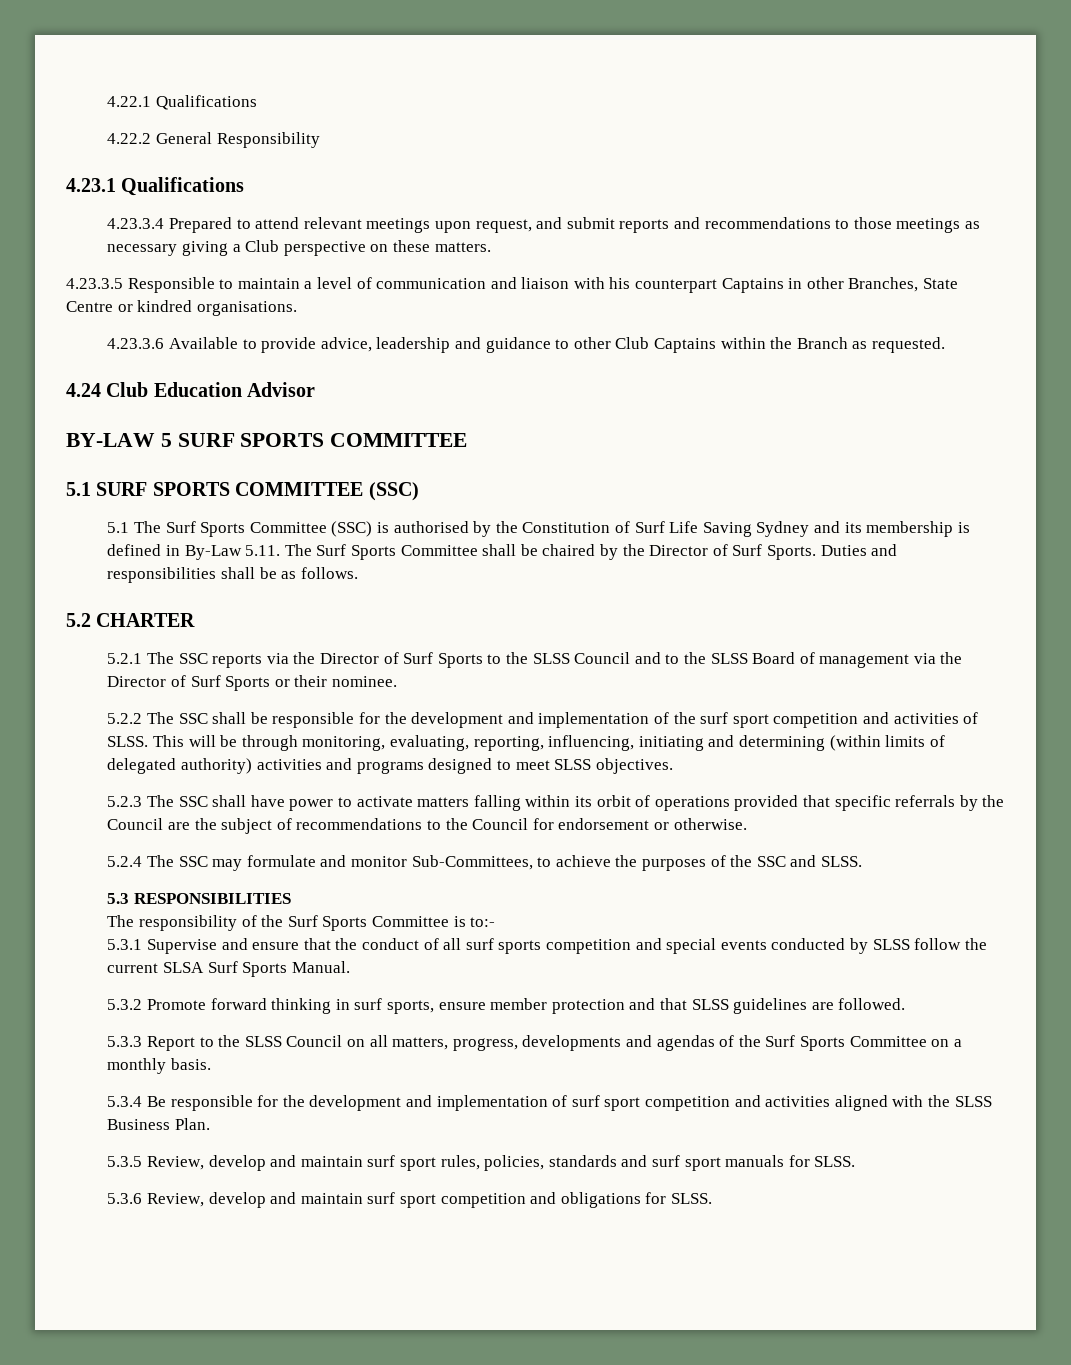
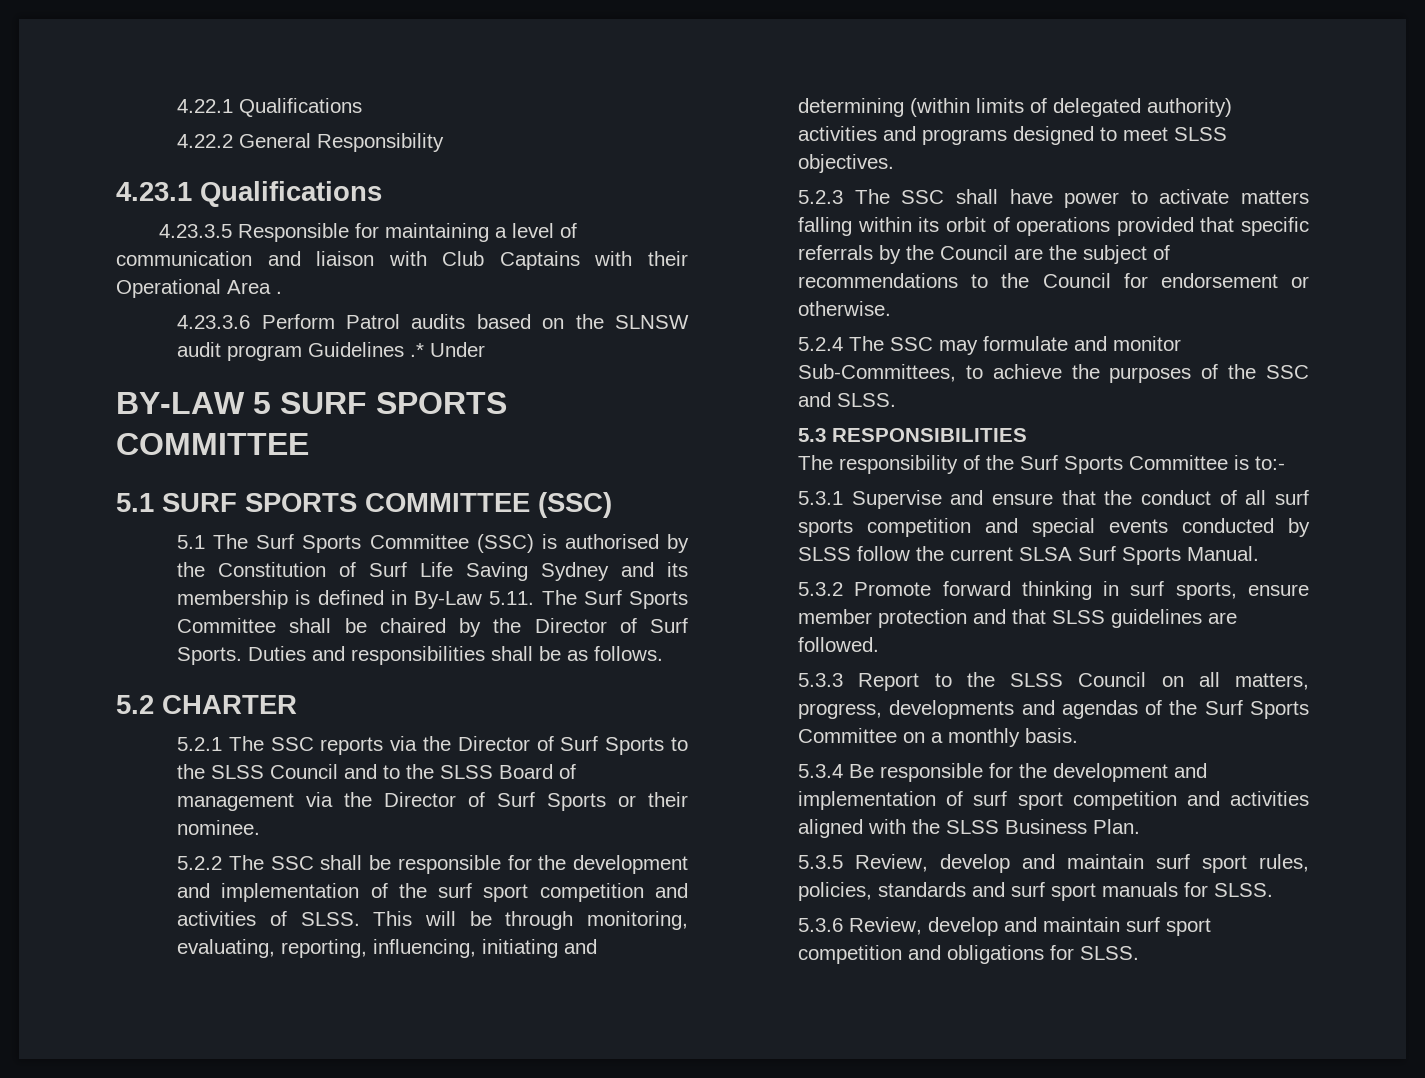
[107,217,980,233] [107,240,491,256] // 4.23.3.4 Prepared to attend relevant meetings upon request, and submit reports and recommendations to those meetings as necessary giving a Club perspective on these matters. -> (382, 194) none
[219,278,300,289] to maintain -> [355,223,490,242] for maintaining
[609,277,959,293] [66,300,297,316] [107,337,945,353] [66,382,316,397] his counterpart Captains in other Branches, State Centre or kindred organisations. // 4.23.3.6 Available to provide advice, leadership and guidance to other Club Captains within the Branch as requested. // 4.24 Club Education Advisor -> [442,251,688,270] [116,279,282,298] [177,314,690,329] [177,342,486,361] Club Captains with their Operational Area . // 4.23.3.6 Perform Patrol audits based on the SLNSW audit program Guidelines .* Under

